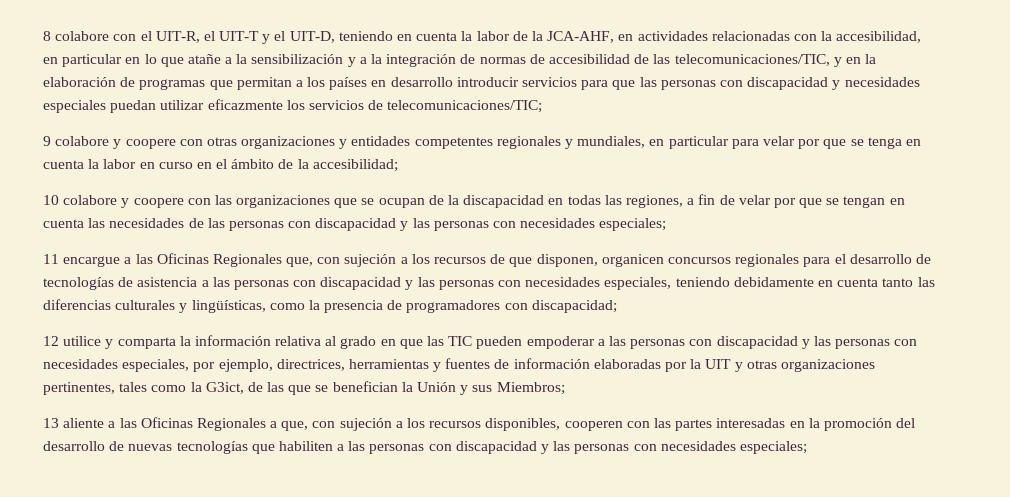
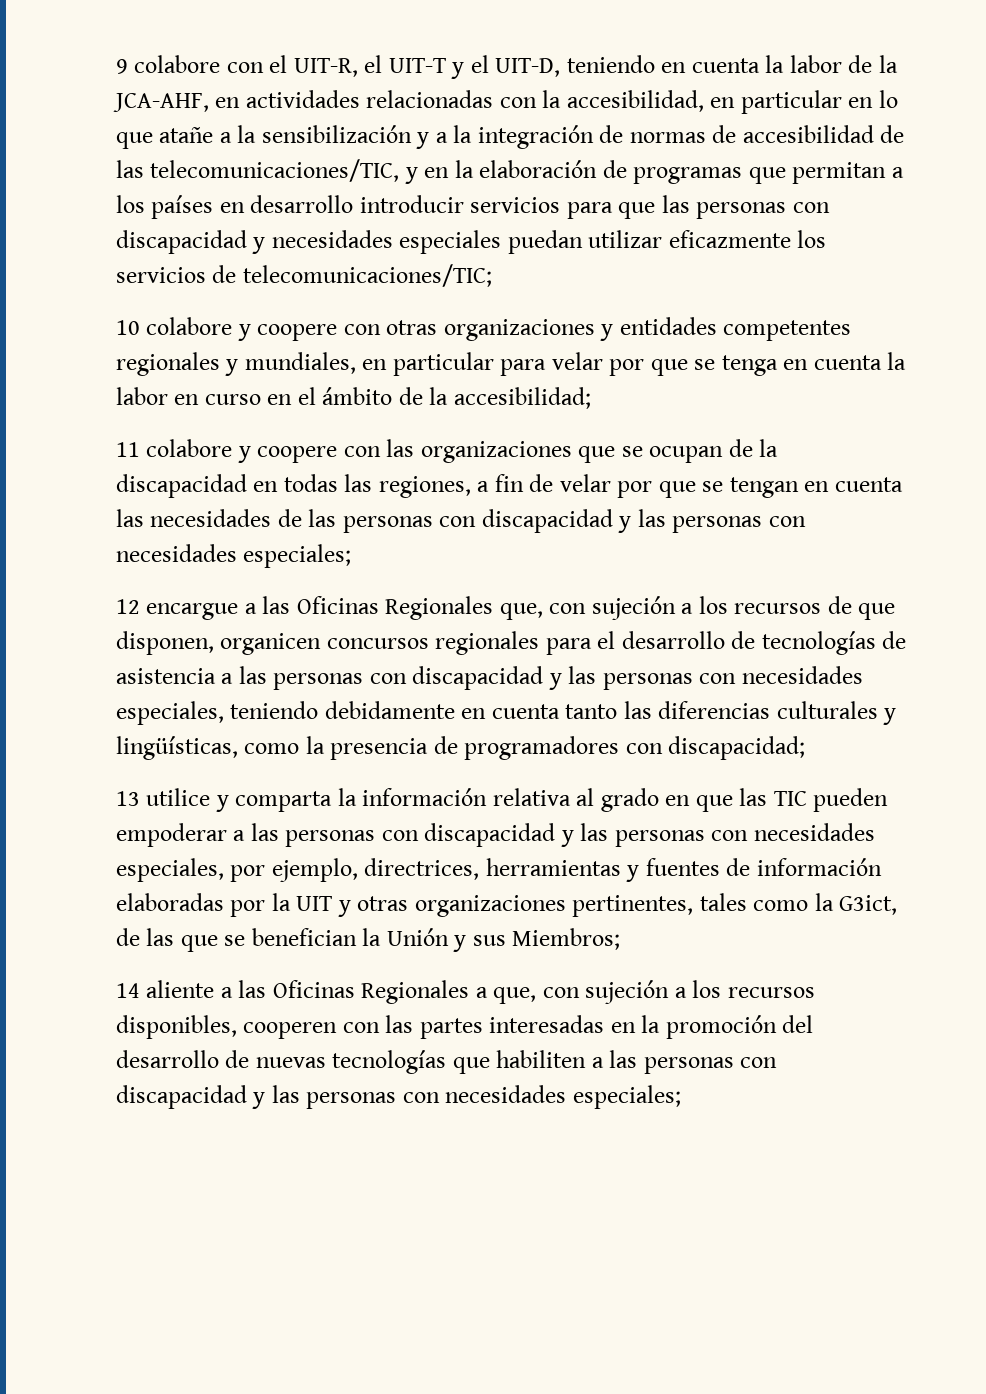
[43,31,51,41] 8 -> [116,59,128,74] 9
[43,136,51,146] 9 -> [116,320,140,335] 10
[43,195,59,205] 10 -> [116,442,140,457] 11
[43,254,59,264] 11 -> [116,599,140,614] 12
[43,336,59,346] 12 -> [116,791,140,806] 13
[43,418,59,428] 13 -> [116,983,140,998] 14

